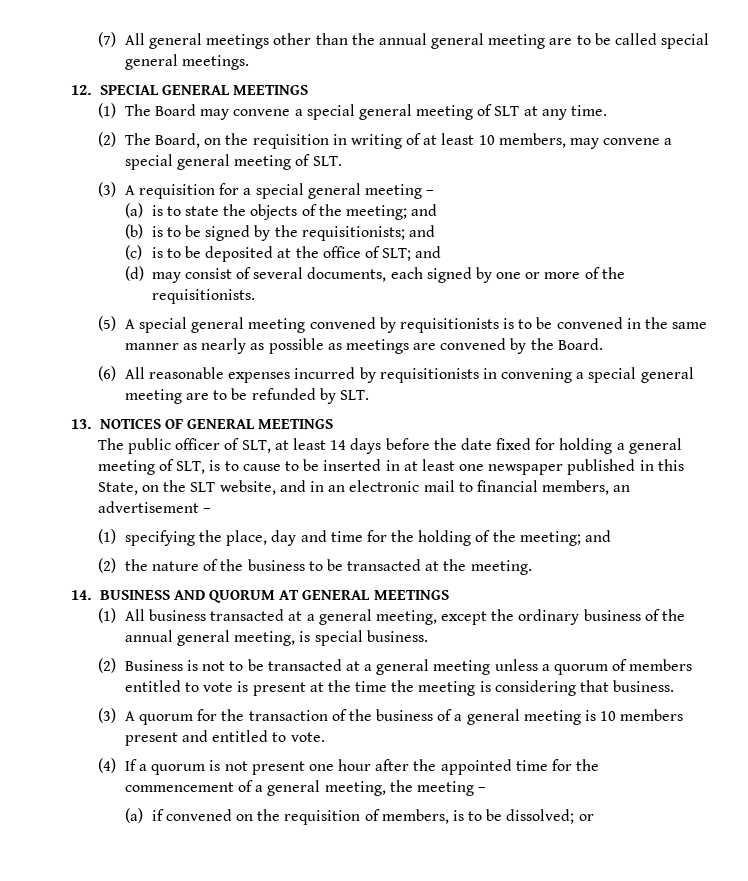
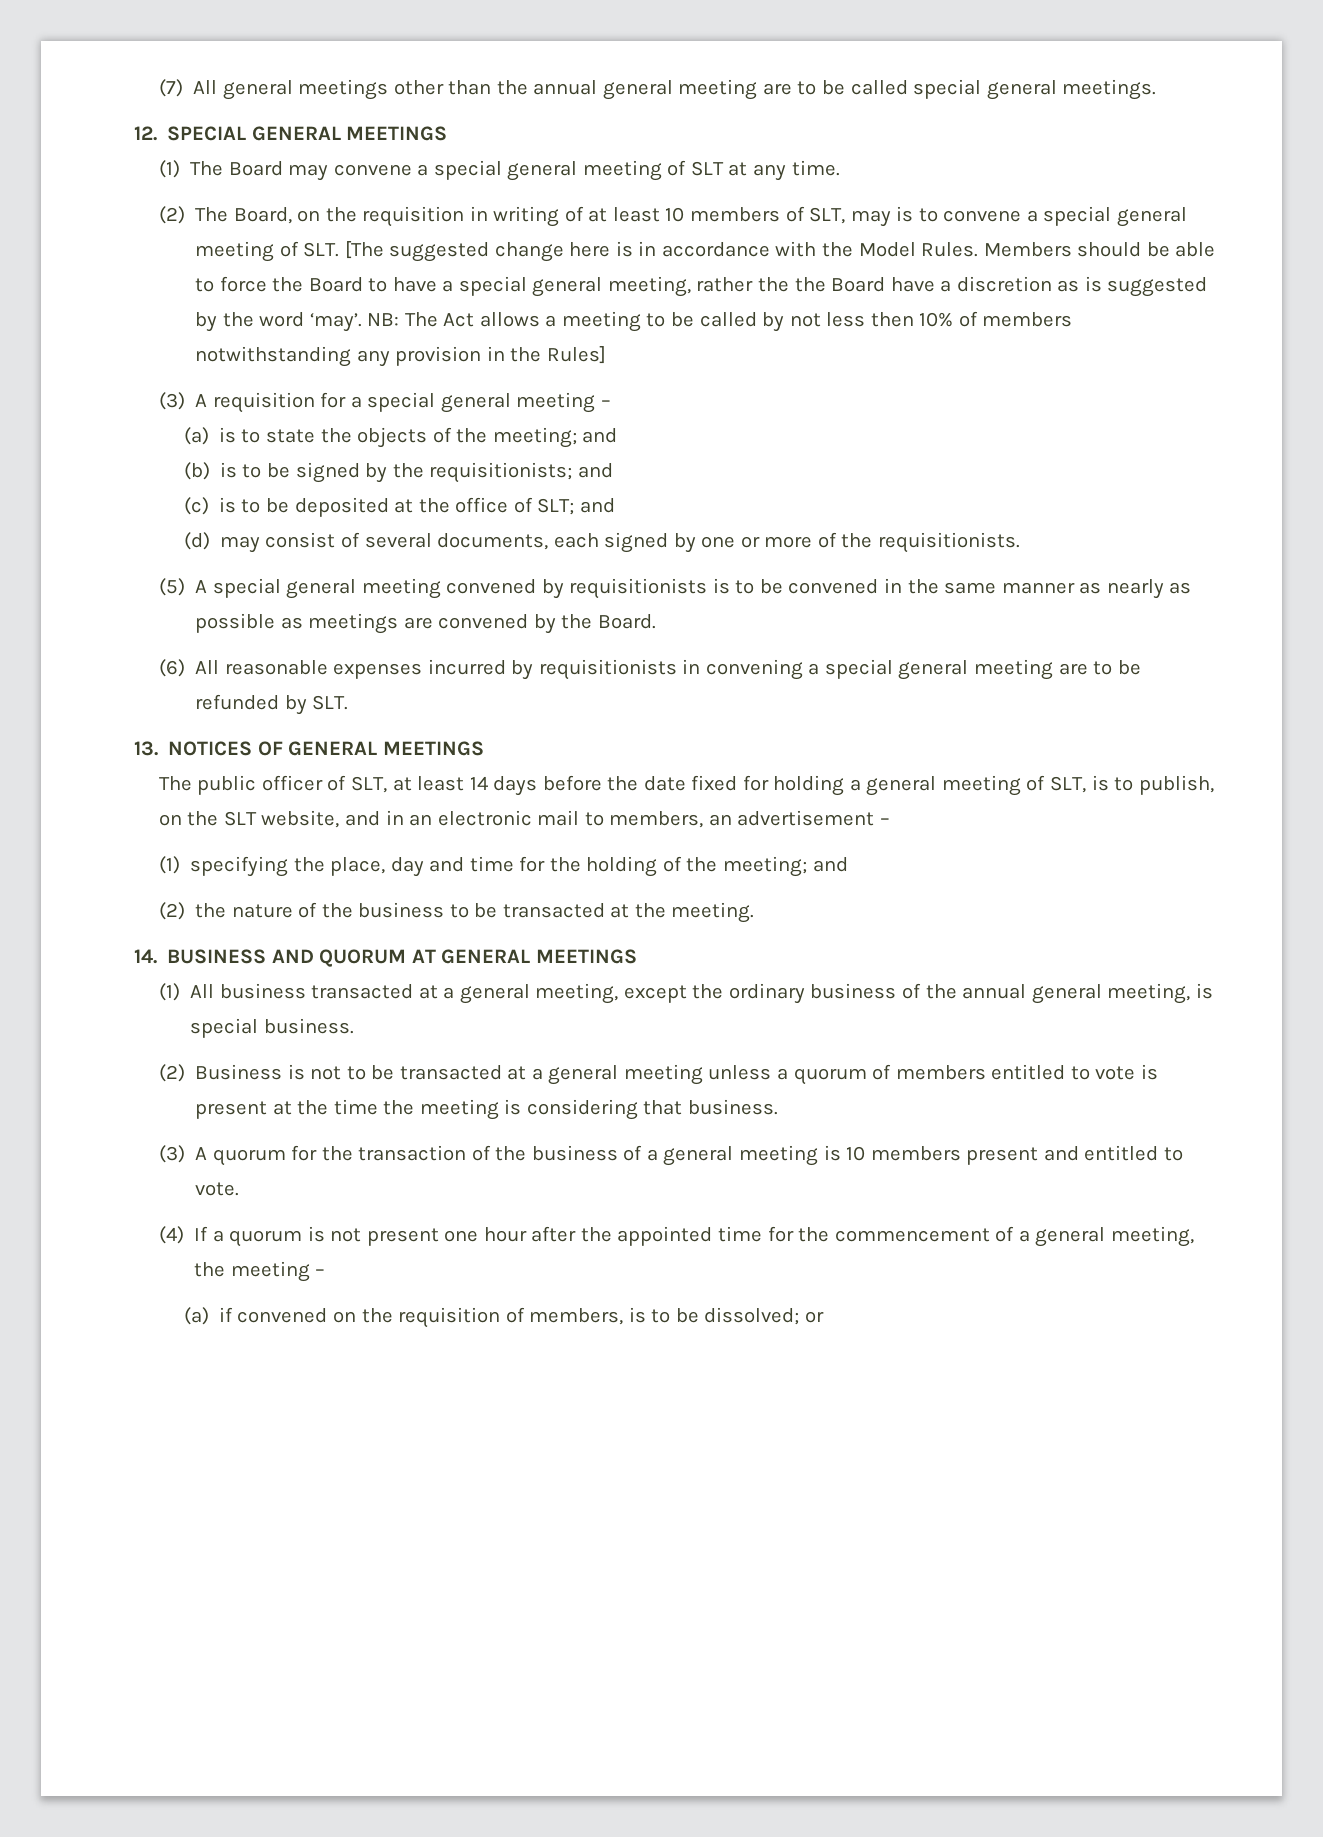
[498,133,599,149] members, may -> [689,206,938,227] members of SLT, may is to
(342, 161) none -> [344,241,1216,262] [195,276,1208,297] [195,311,1073,332] [195,346,606,367] [The suggested change here is in accordance with the Model Rules. Members should be able to force the Board to have a special general meeting, rather the the Board have a discretion as is suggested by the word ‘may’. NB: The Act allows a meeting to be called by not less then 10% of members notwithstanding any provision in the Rules]
[242,459,684,475] [97,482,138,495] cause to be inserted in at least one newspaper published in this State, -> [1138,775,1214,795] publish,
[476,480,538,492] financial -> (604, 819) none

